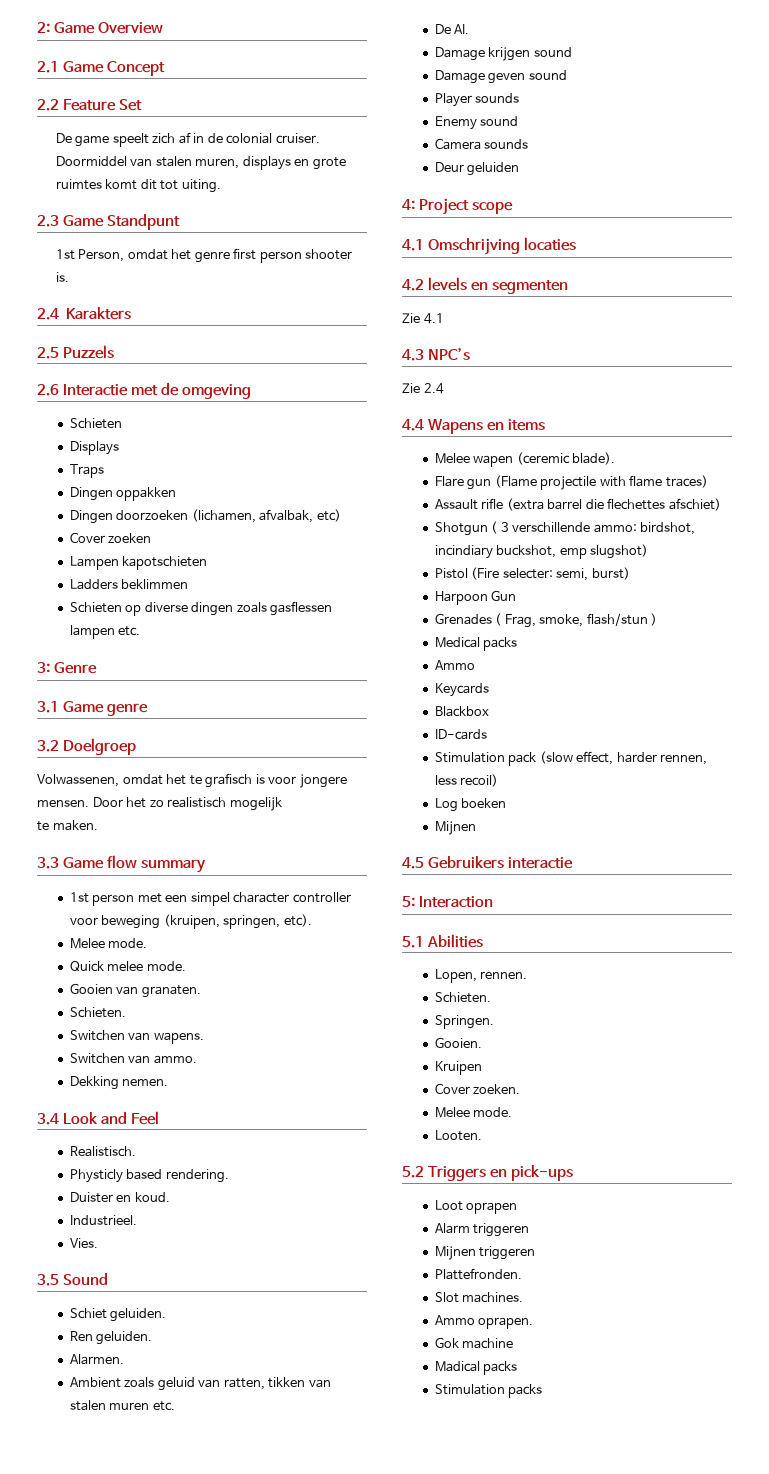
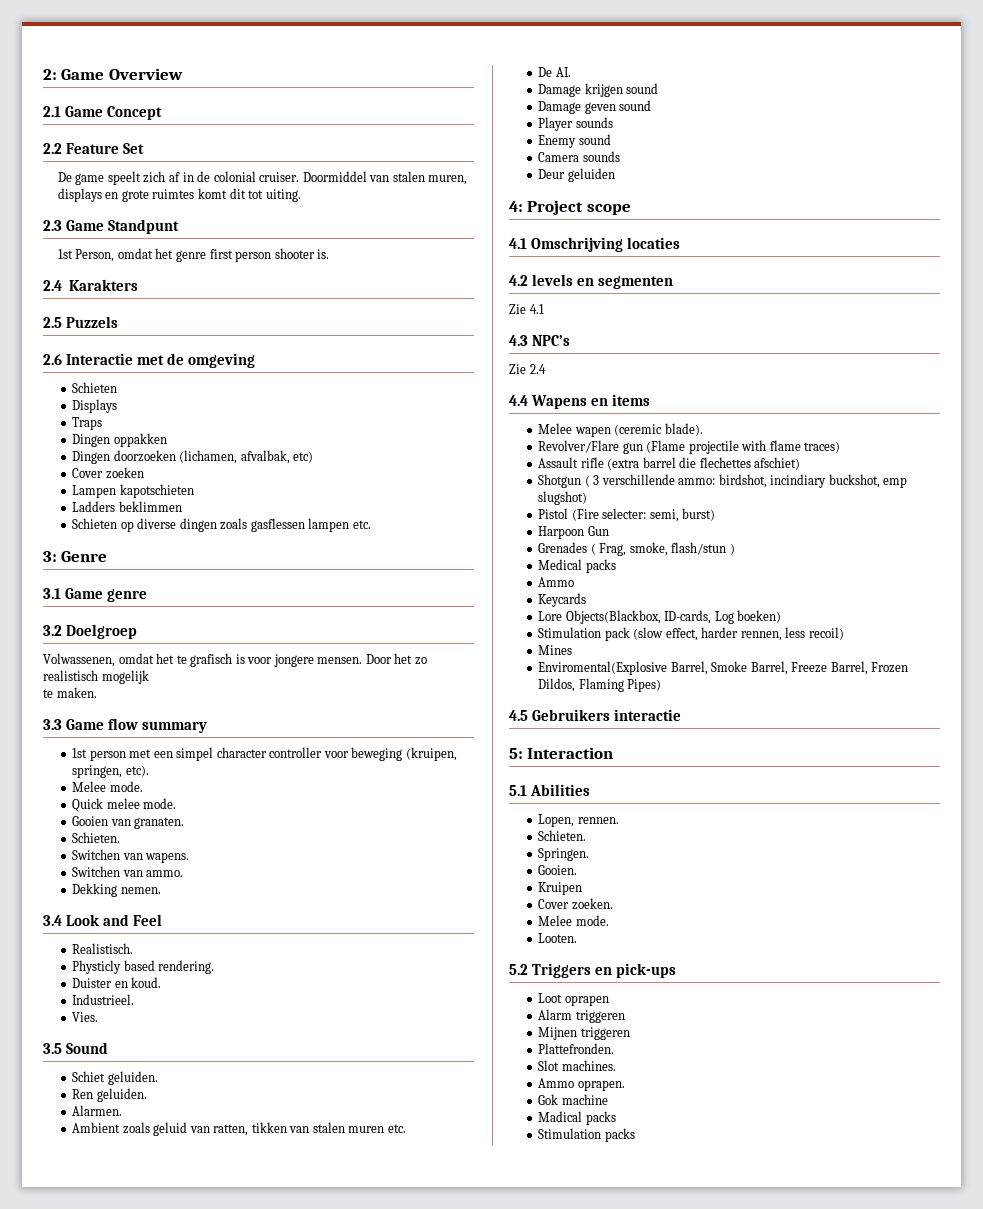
[434,476,464,487] Flare -> [538,440,620,453] Revolver/Flare
[434,706,489,717] [434,729,487,740] Blackbox // ID-cards -> [538,610,782,624] Lore Objects(Blackbox, ID-cards, Log boeken)
[434,798,507,812] [434,821,476,835] Log boeken // Mijnen -> [538,645,573,655] [538,661,909,675] [538,678,662,692] Mines // Enviromental(Explosive Barrel, Smoke Barrel, Freeze Barrel, Frozen Dildos, Flaming Pipes)

